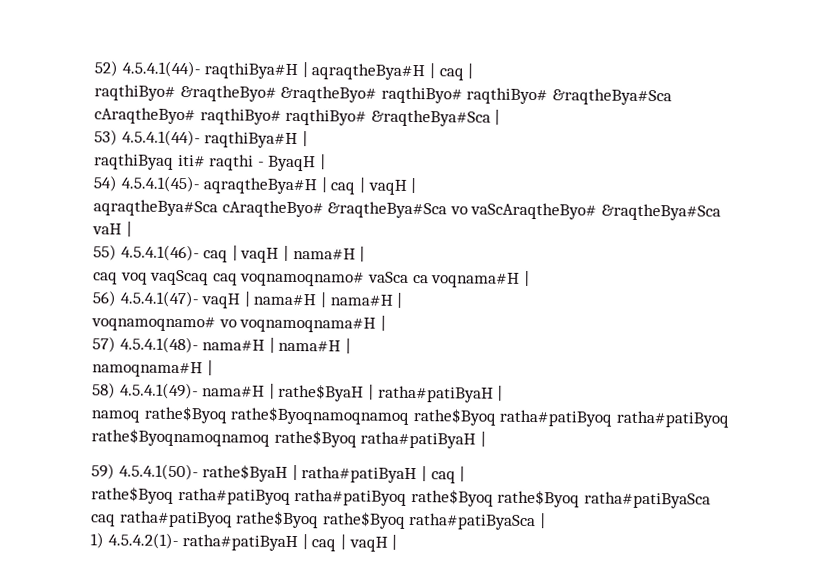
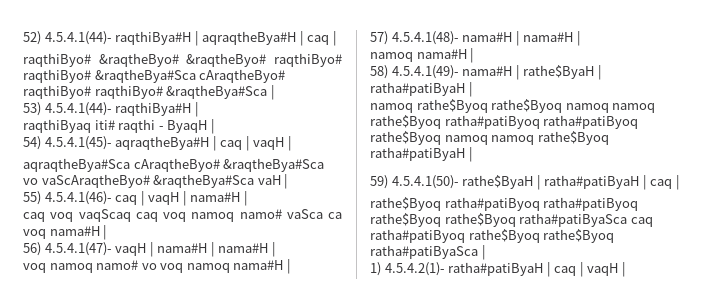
[240,271,521,288] voqnamoqnamo# vaSca ca voqnama#H -> [163,209,342,222] [23,226,100,239] voq namoq namo# vaSca ca voq nama#H
[91,316,377,333] voqnamoqnamo# vo voqnamoqnama#H -> [23,260,284,273] voq namoq namo# vo voq namoq nama#H
[92,361,203,378] namoqnama#H -> [370,49,467,62] namoq nama#H
[230,406,729,428] [91,428,270,447] rathe$Byoqnamoqnamoq rathe$Byoq ratha#patiByoq ratha#patiByoq rathe$Byoqnamoqnamoq -> [491,99,656,113] [370,115,639,129] [370,131,535,145] rathe$Byoq namoq namoq rathe$Byoq ratha#patiByoq ratha#patiByoq rathe$Byoq namoq namoq

